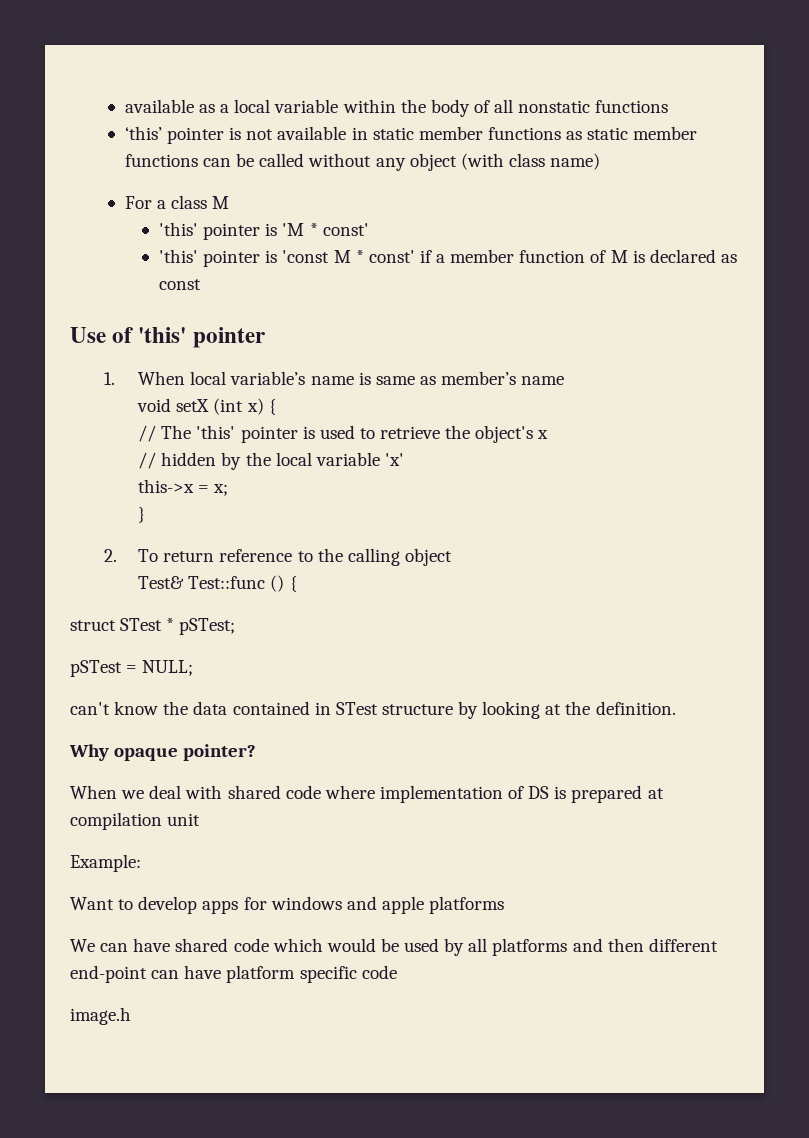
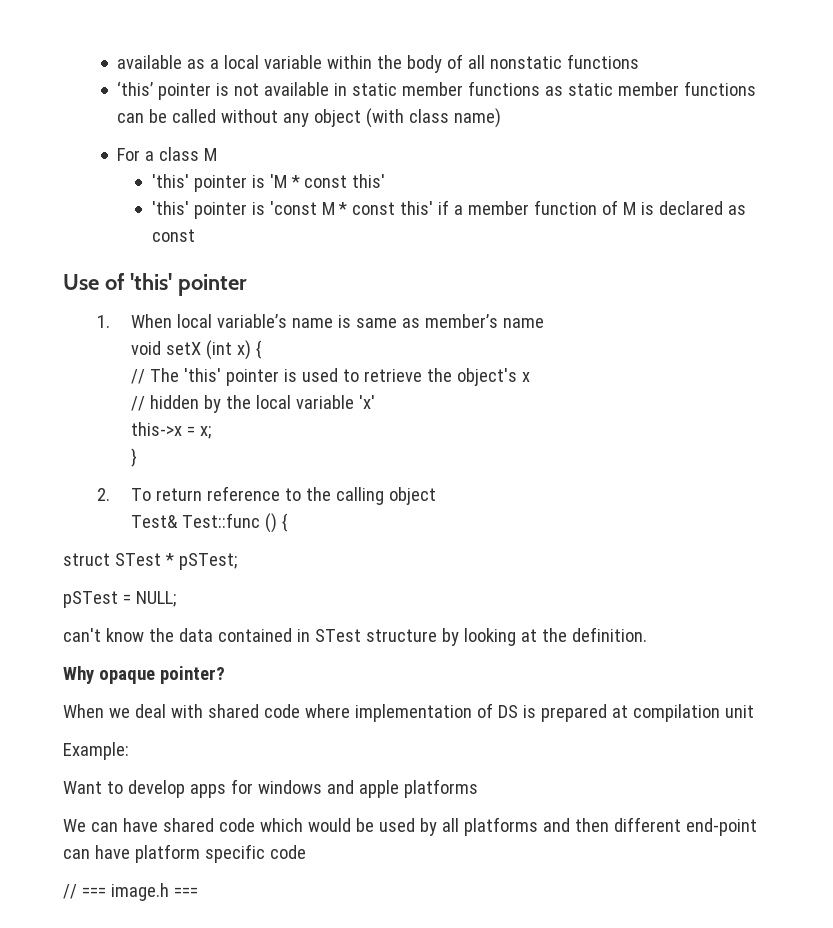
[322,223,369,236] const' -> [304,174,386,188] const this'
[368,250,415,263] const' -> [352,201,434,215] const this'
[70,1007,131,1025] image.h -> [63,883,198,901] // === image.h ===

